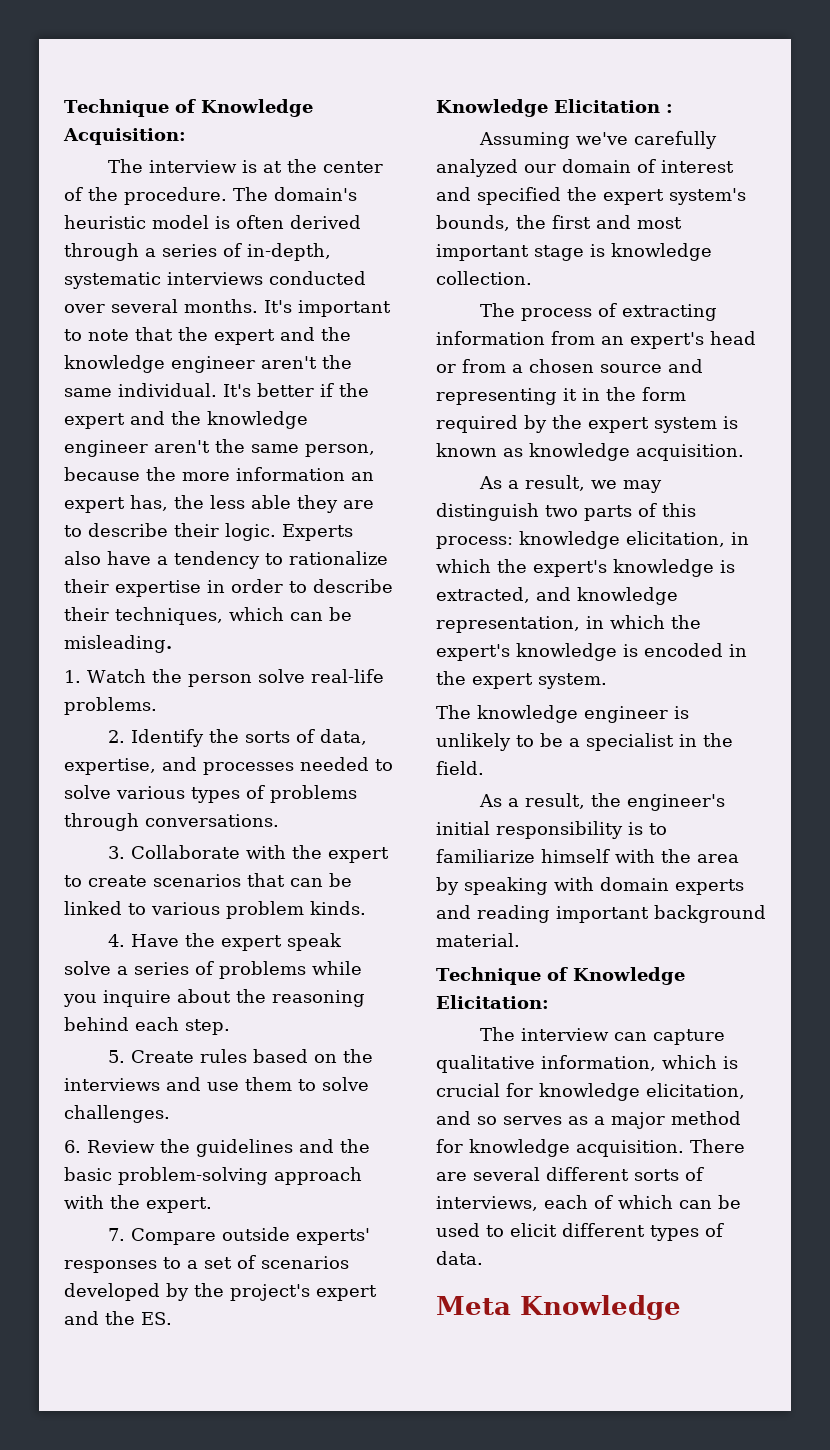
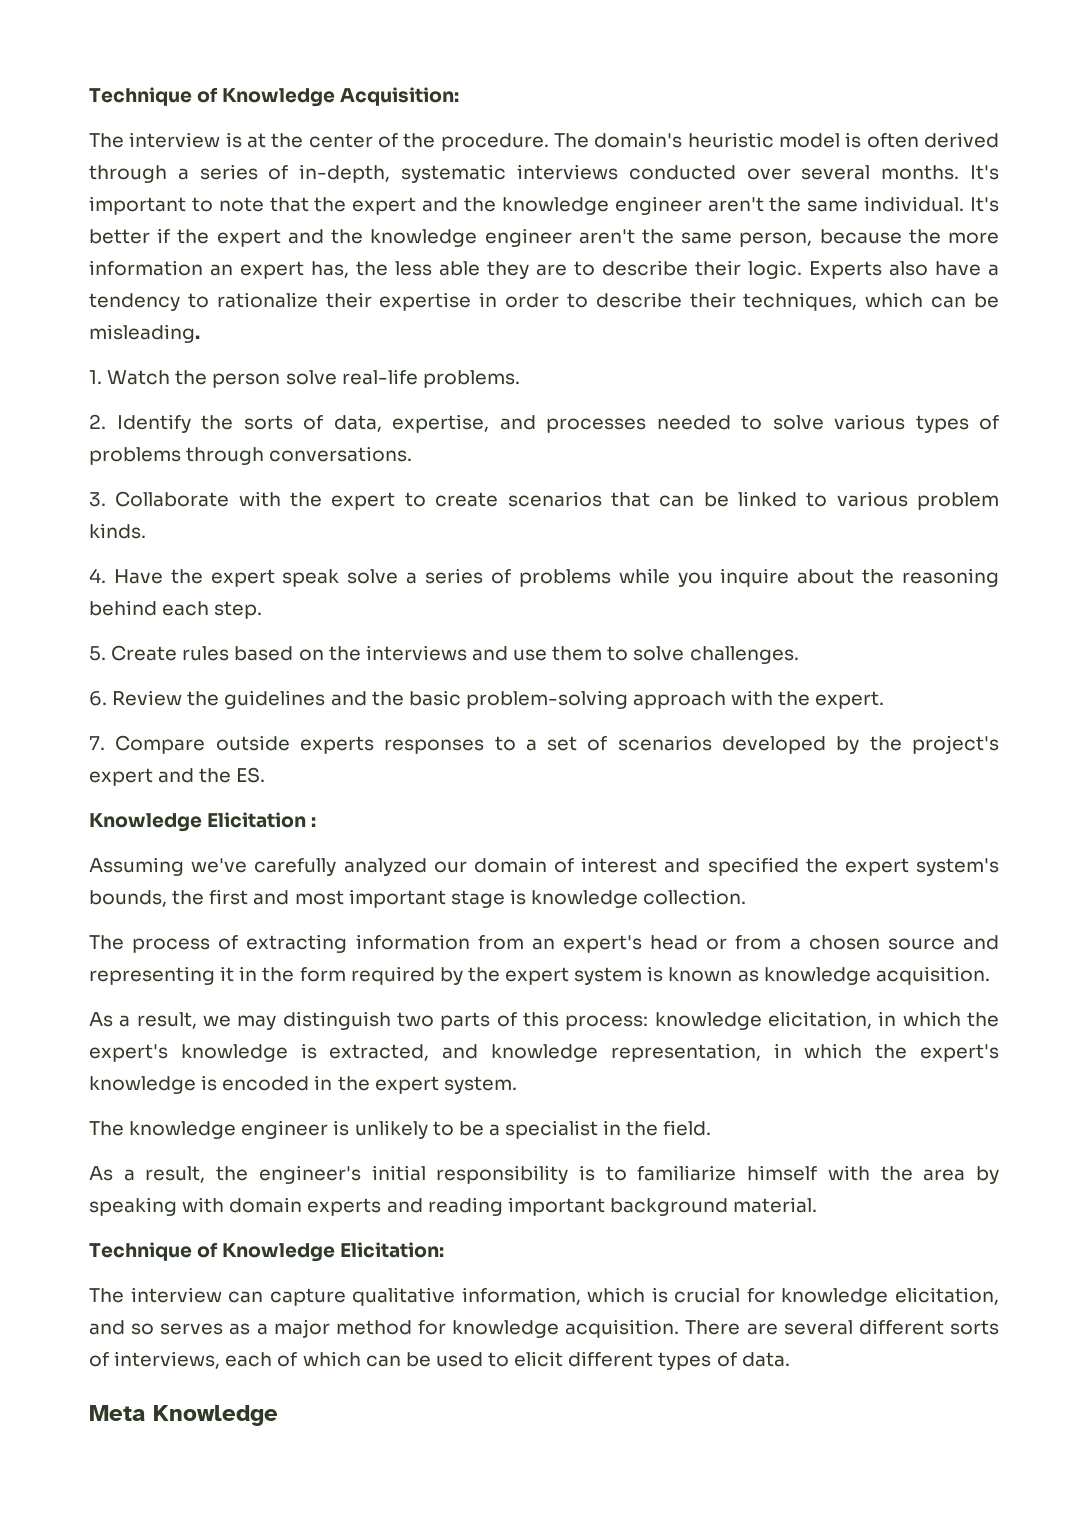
[296,1228,371,1245] experts' -> [299,736,374,754] experts

